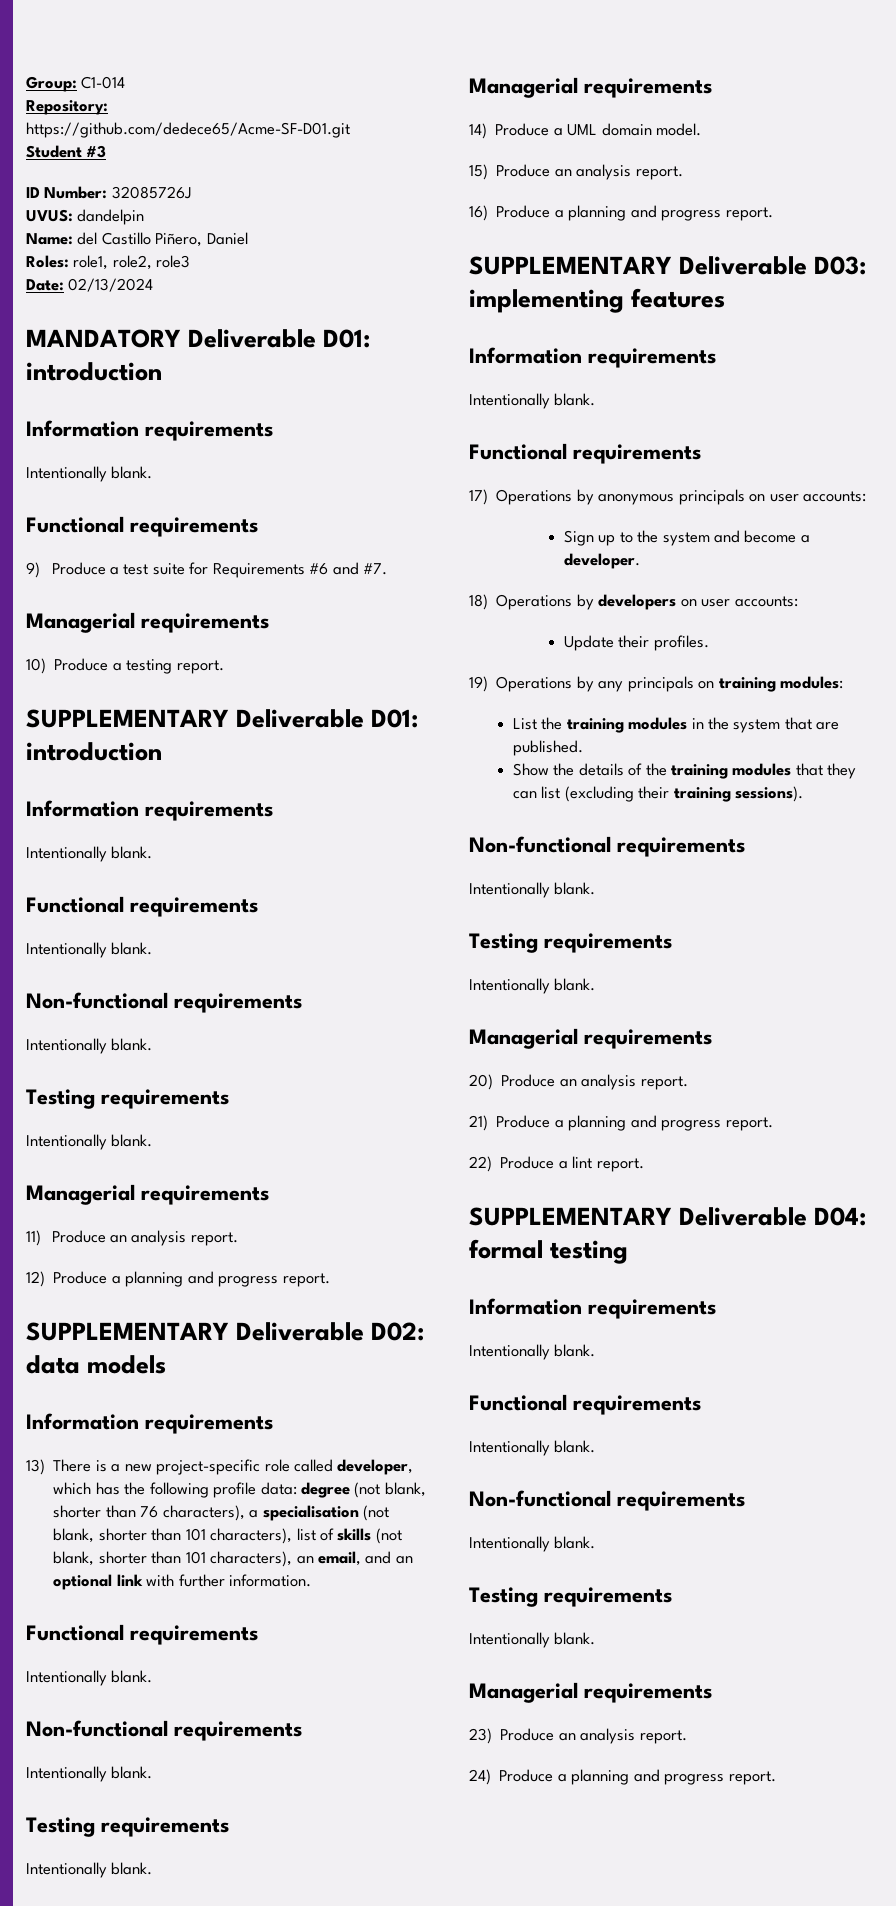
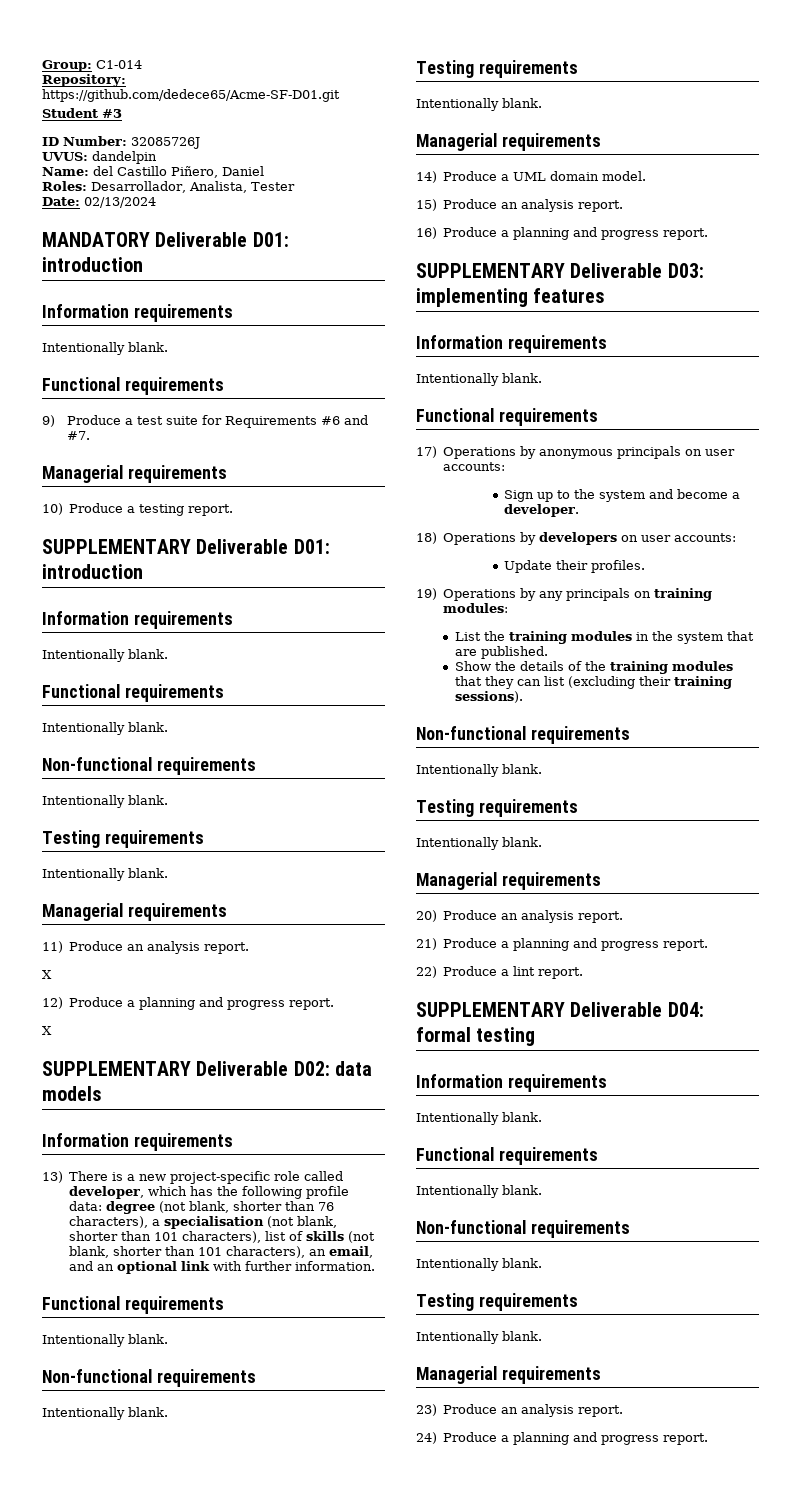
[73,255,191,270] role1, role2, role3 -> [91,181,295,193] Desarrollador, Analista, Tester
(238, 1239) none -> [42,970,52,979] // X
(330, 1280) none -> [42,1026,52,1035] // X

